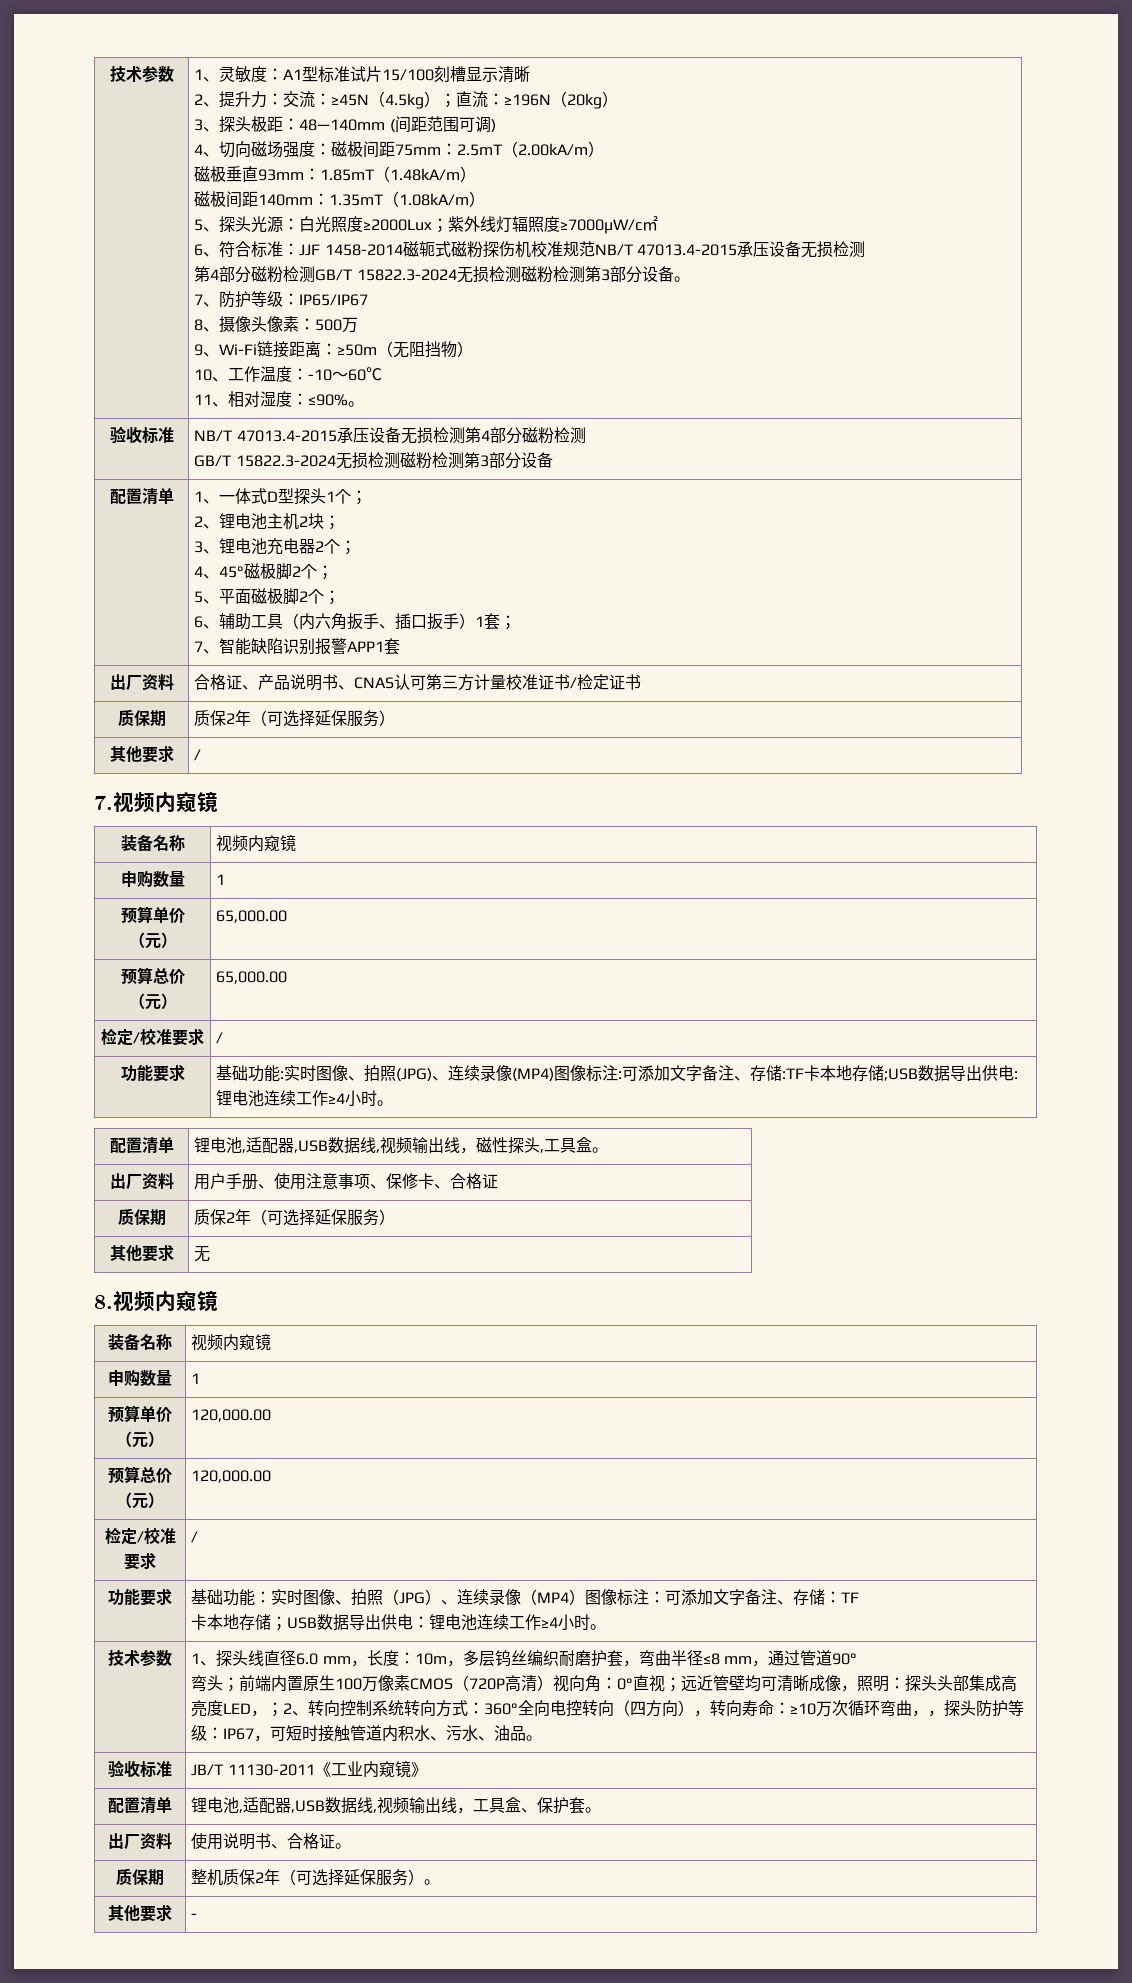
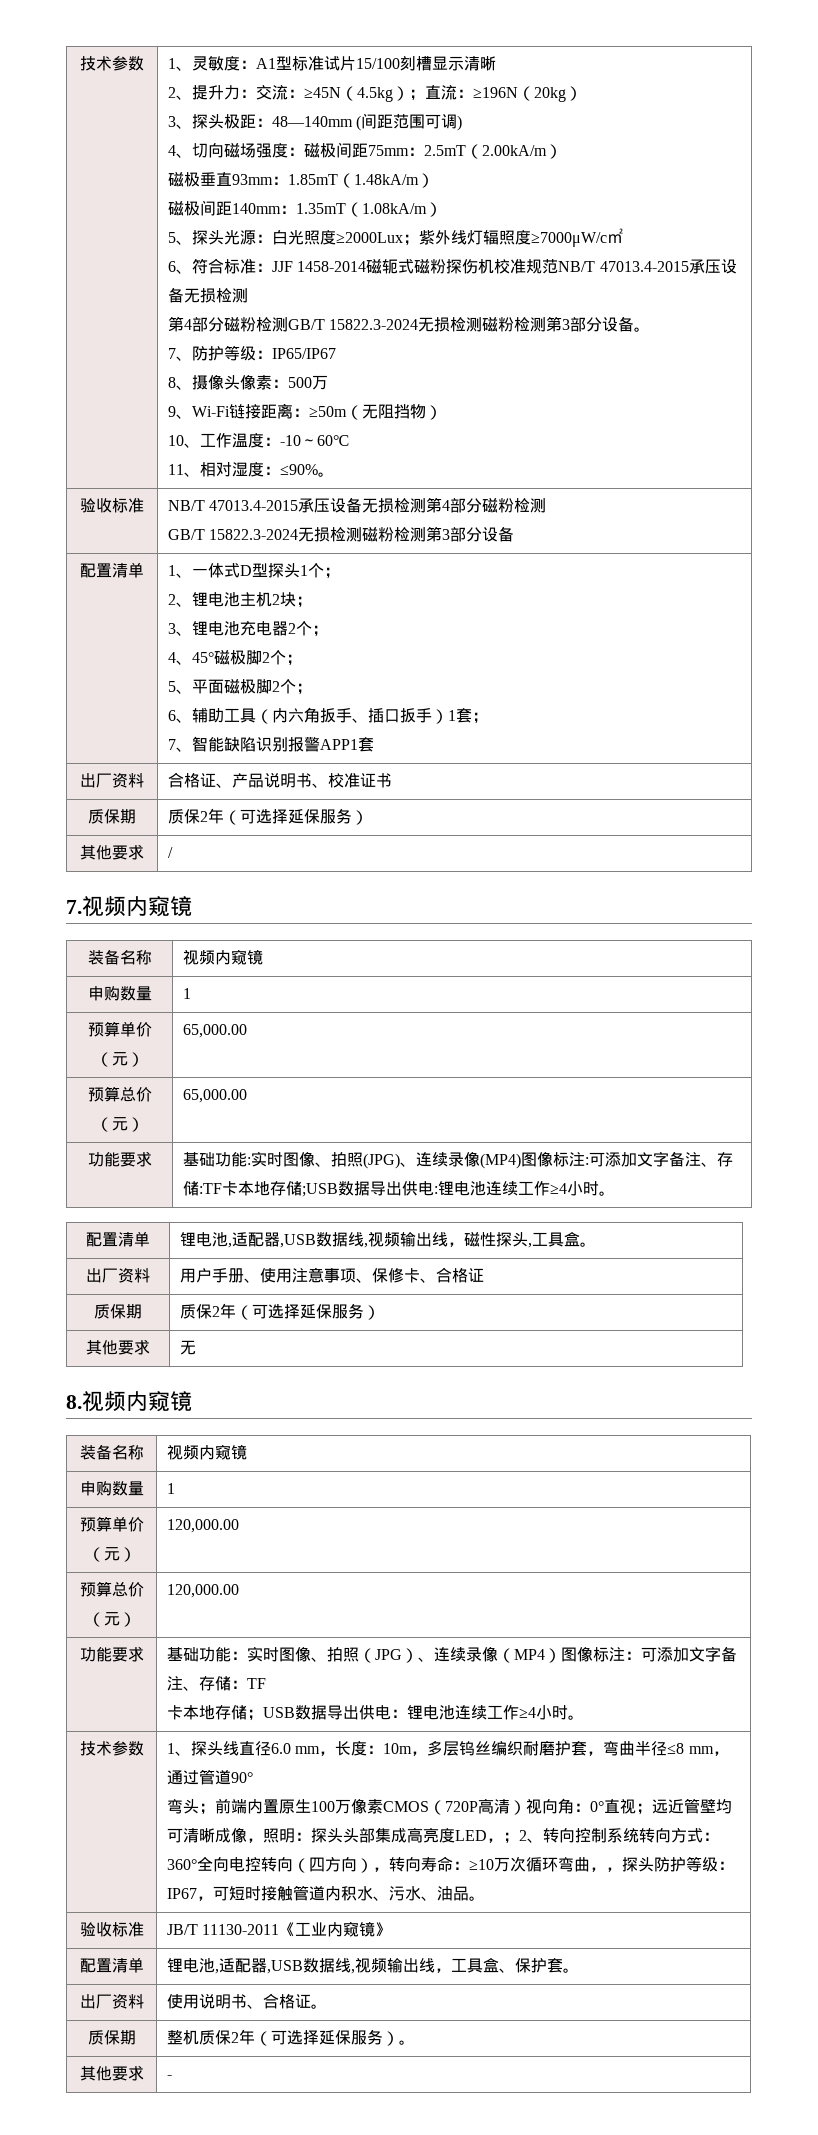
[354,674,507,691] CNAS认可第三方计量 -> (328, 785) none
[570,674,642,690] /检定证书 -> (392, 780) none
[101,1028,204,1046] [216,1032,224,1044] // 检定/校准要求 | / -> (247, 1096) none
[104,1527,176,1545] [124,1552,156,1570] [191,1531,199,1543] // 检定/校准要求 | / -> (239, 1591) none

